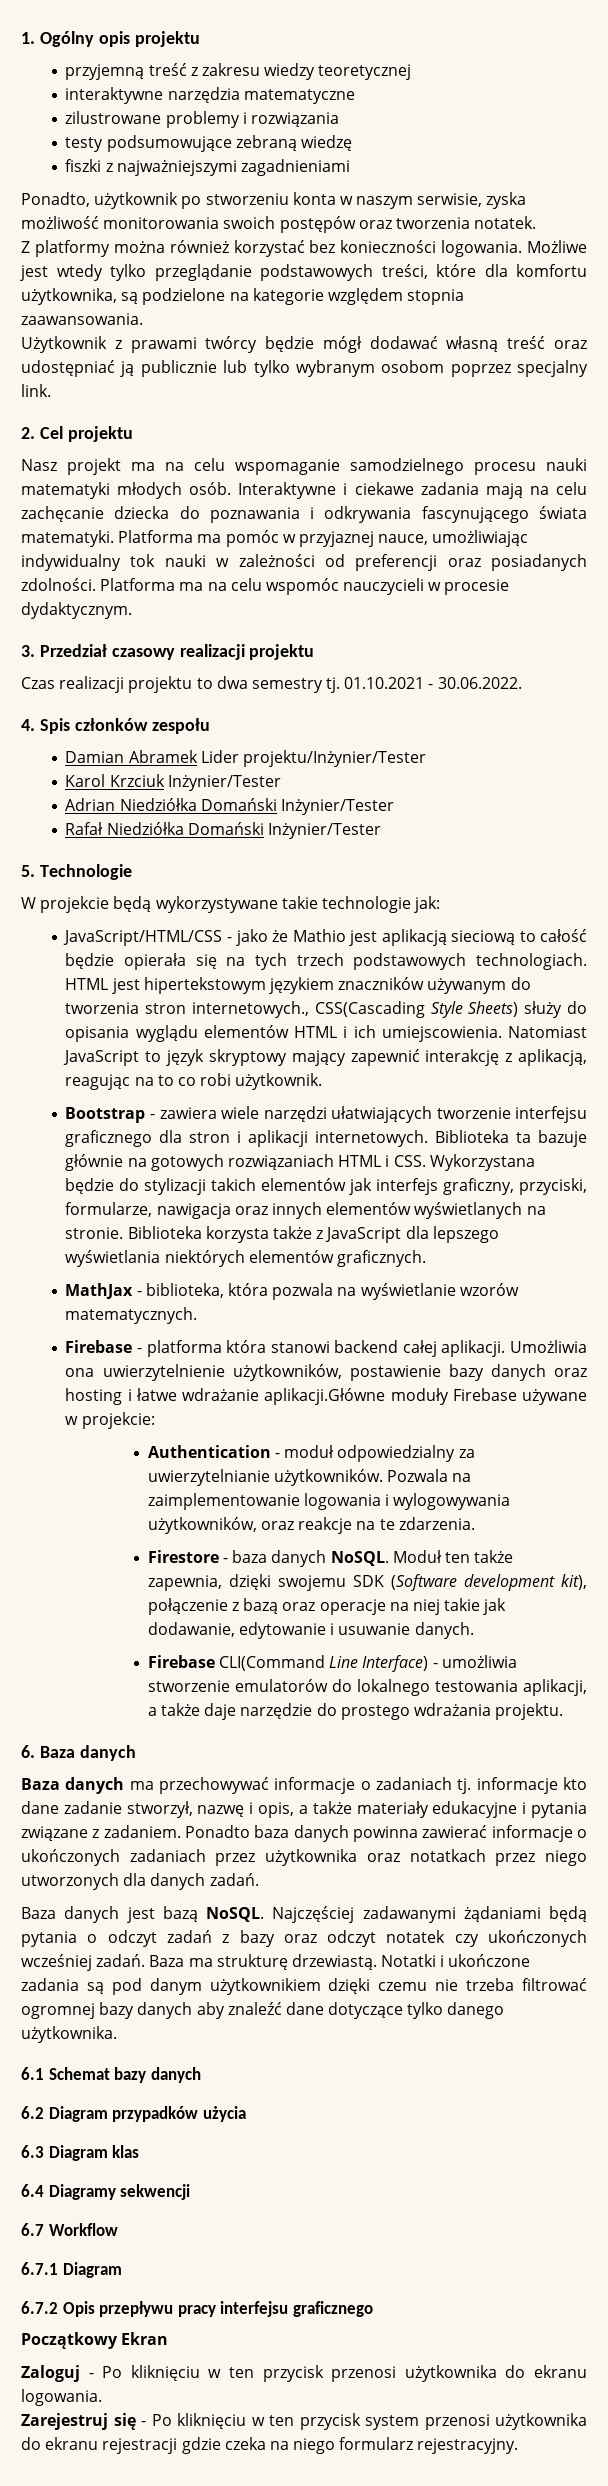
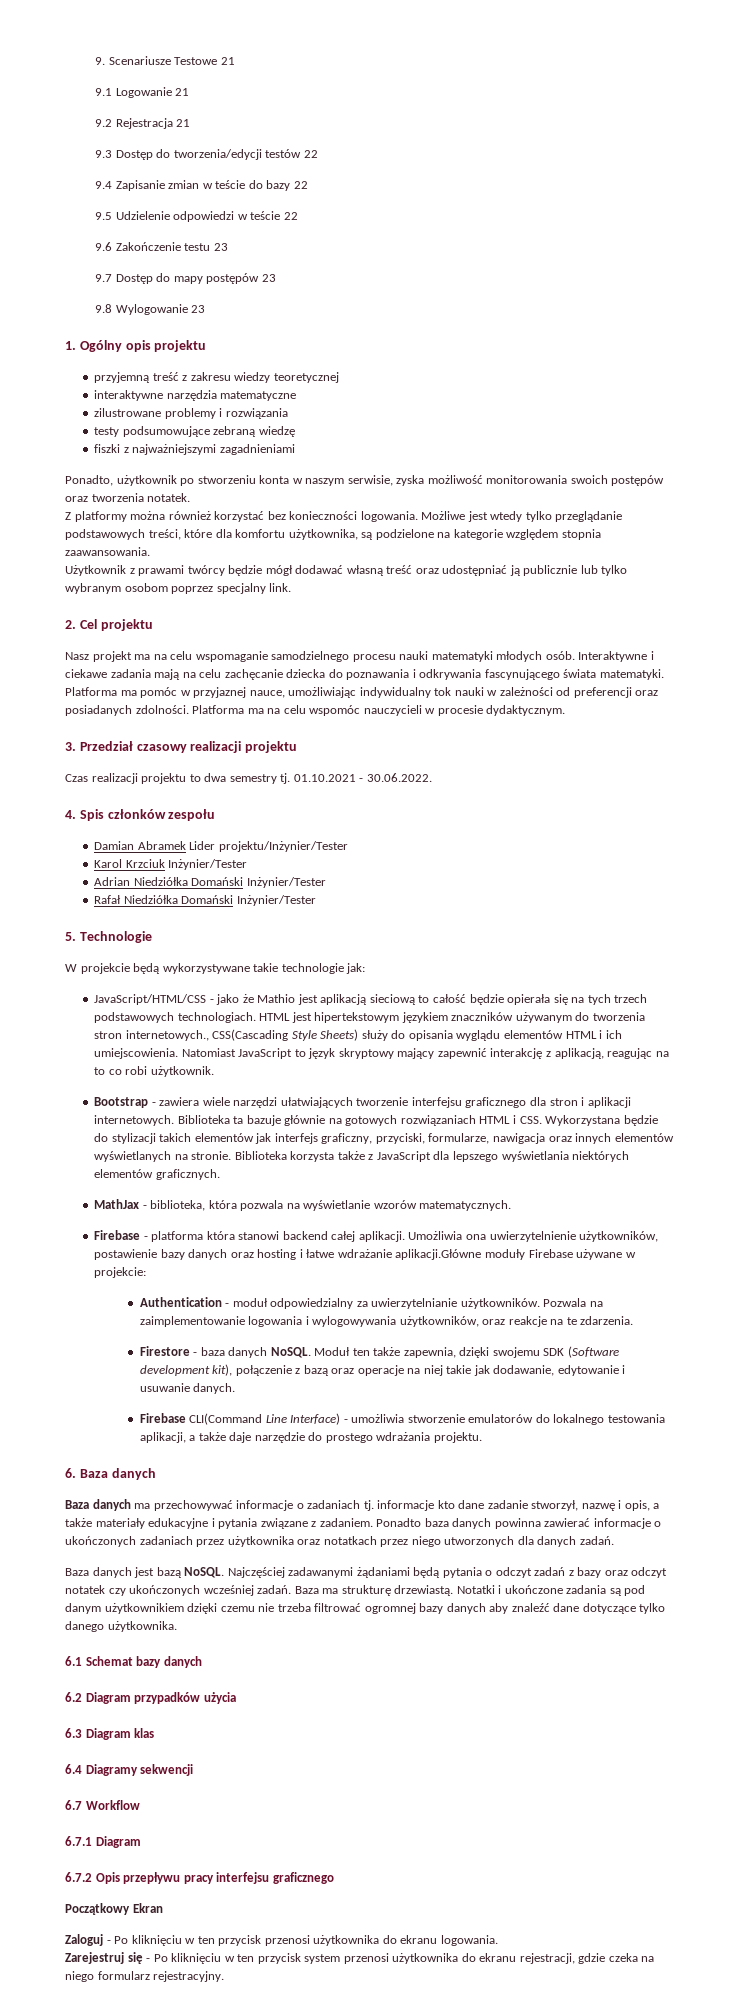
(21, 38) none -> [95,56,235,65] [95,87,190,98] [95,118,191,129] [95,149,318,160] [95,180,308,191] [95,211,298,222] [95,242,228,251] [95,273,276,284] [95,304,206,315] 9. Scenariusze Testowe 21 // 9.1 Logowanie 21 // 9.2 Rejestracja 21 // 9.3 Dostęp do tworzenia/edycji testów 22 // 9.4 Zapisanie zmian w teście do bazy 22 // 9.5 Udzielenie odpowiedzi w teście 22 // 9.6 Zakończenie testu 23 // 9.7 Dostęp do mapy postępów 23 // 9.8 Wylogowanie 23 //
[102,2438,178,2454] rejestracji -> [519,1953,575,1964] rejestracji,

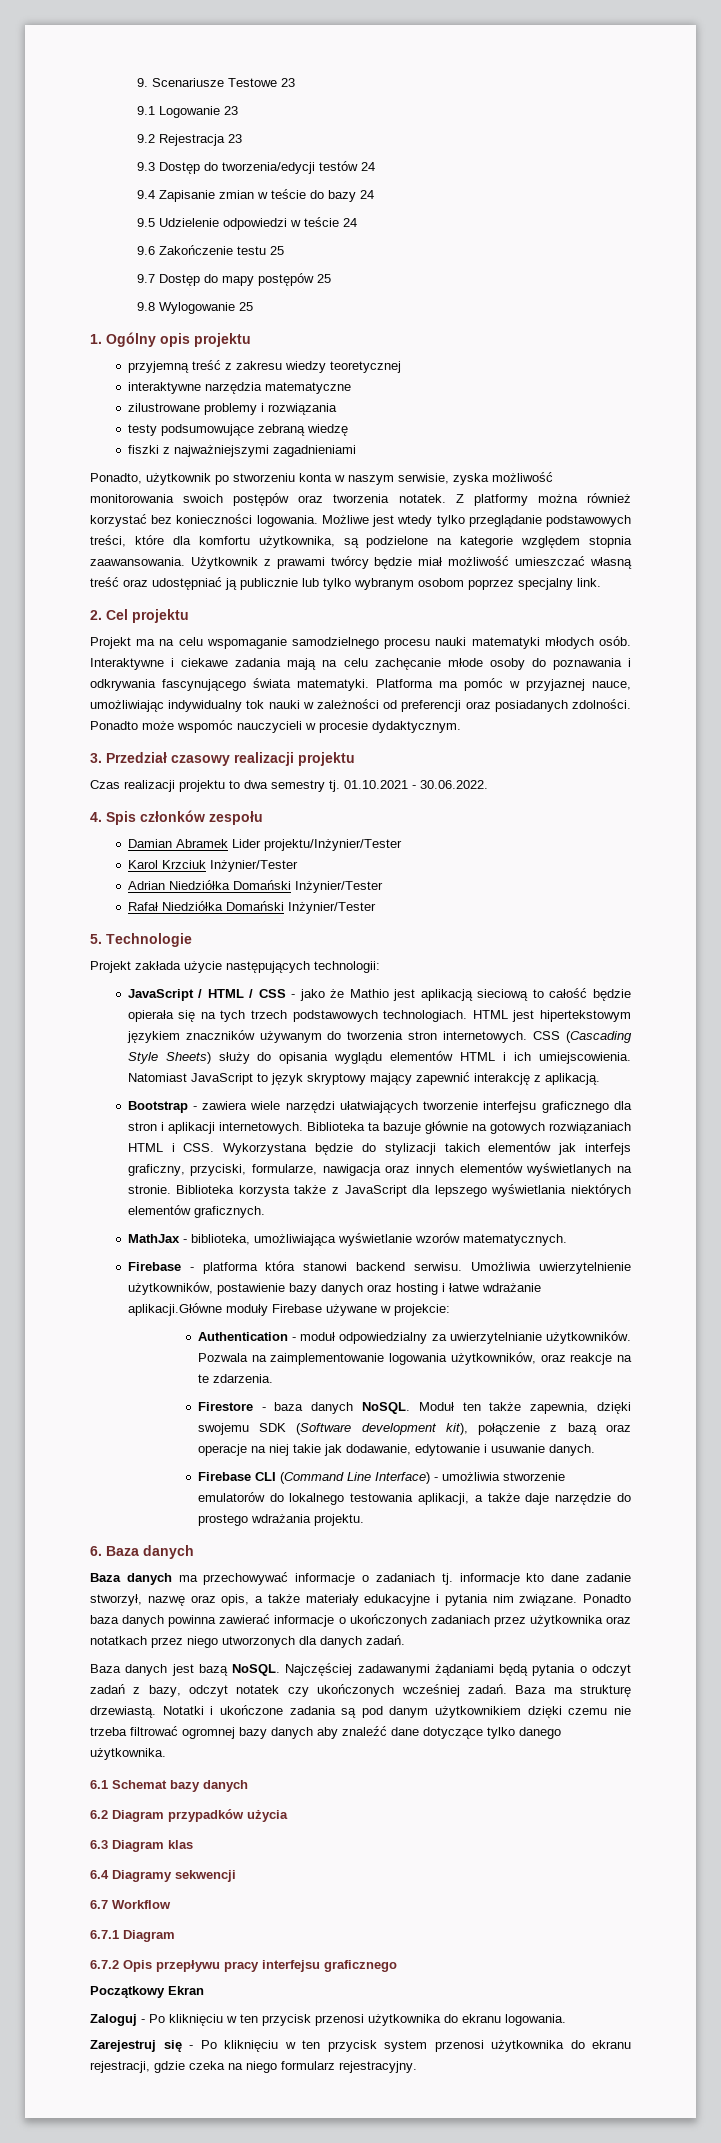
[220,57,235,65] 21 -> [280,78,295,87] 23
[175,88,190,96] 21 -> [223,106,238,115] 23
[176,119,191,127] 21 -> [227,134,242,143] 23
[303,150,318,158] 22 -> [360,162,375,171] 24
[293,181,308,189] 22 -> [359,190,374,199] 24
[283,212,298,220] 22 -> [342,218,357,227] 24
[213,243,228,251] 23 -> [269,246,284,255] 25
[261,274,276,282] 23 -> [316,274,331,283] 25
[191,305,206,313] 23 -> [238,302,253,311] 25
(191, 497) // -> (446, 498) none
(150, 551) // -> (185, 561) none
[265,565,344,576] mógł dodawać -> [418,556,586,566] miał możliwość umieszczać
[65,651,132,662] Nasz projekt -> [90,637,131,649] Projekt
[286,669,326,678] dziecka -> [447,658,525,670] młode osoby
[192,705,306,714] Platforma ma na celu -> [90,721,174,730] Ponadto może
[65,963,366,974] [94,994,207,1005] W projekcie będą wykorzystywane takie technologie jak: // JavaScript/HTML/CSS -> [90,961,380,973] [127,989,286,1001] Projekt zakłada użycie następujących technologii: // JavaScript / HTML / CSS
[125,1029,289,1041] internetowych., CSS(Cascading -> [443,1031,633,1043] internetowych. CSS (Cascading
[554,1048,669,1059] [94,1066,214,1077] aplikacją, reagując na to co robi użytkownik. -> [544,1073,600,1085] aplikacją.
[208,1200,300,1211] która pozwala na -> [253,1234,336,1246] umożliwiająca
[331,1231,486,1242] całej aplikacji. Umożliwia ona -> [414,1262,532,1271] serwisu. Umożliwia
[305,1316,397,1327] i wylogowywania -> (448, 1359) none
[189,1413,263,1425] CLI(Command -> [254,1472,344,1484] CLI (Command
[618,1500,622,1509] i -> [190,1595,216,1603] oraz
[260,1518,373,1529] związane z zadaniem. -> [492,1594,578,1606] nim związane.
[577,1567,628,1578] bazy oraz -> [148,1685,181,1697] bazy,

